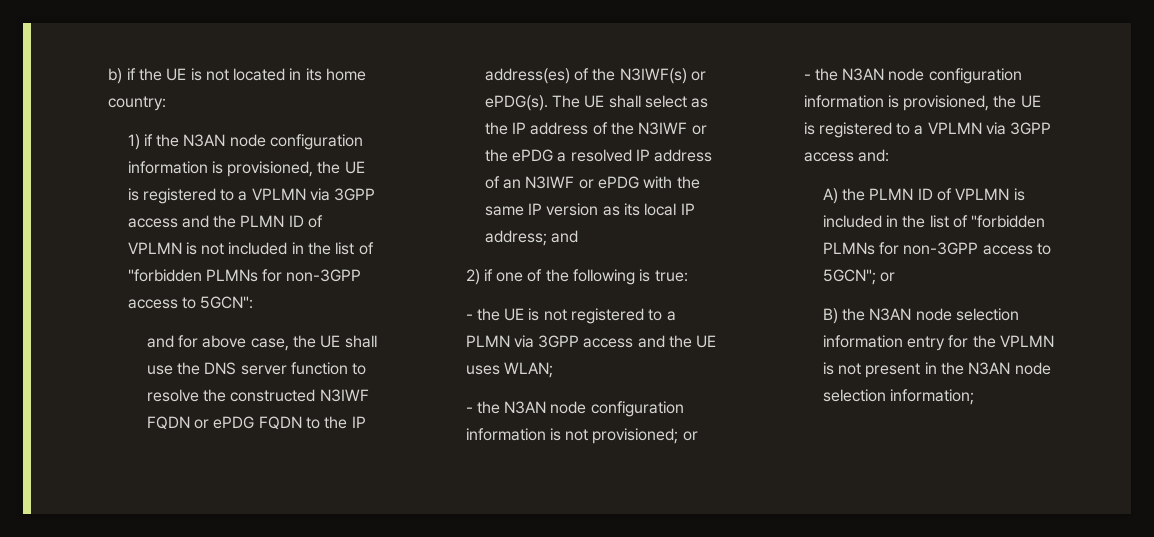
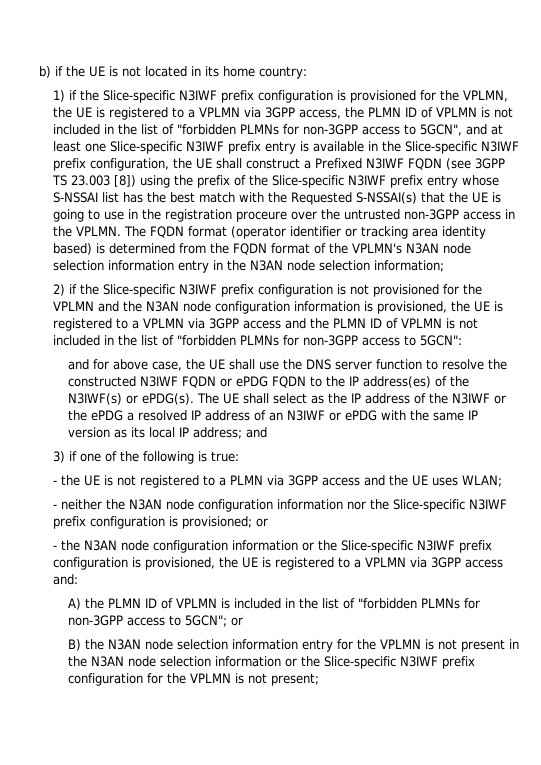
(180, 140) none -> [103,90,509,103] [53,107,514,120] [53,124,504,136] [53,141,520,154] [53,158,506,171] [52,175,500,188] [53,192,502,205] [53,209,516,222] [53,226,487,239] [53,243,472,255] [53,260,445,273] [53,284,483,297] [53,301,143,312] Slice-specific N3IWF prefix configuration is provisioned for the VPLMN, the UE is registered to a VPLMN via 3GPP access, the PLMN ID of VPLMN is not included in the list of "forbidden PLMNs for non-3GPP access to 5GCN", and at least one Slice-specific N3IWF prefix entry is available in the Slice-specific N3IWF prefix configuration, the UE shall construct a Prefixed N3IWF FQDN (see 3GPP TS 23.003 [8]) using the prefix of the Slice-specific N3IWF prefix entry whose S-NSSAI list has the best match with the Requested S-NSSAI(s) that the UE is going to use in the registration proceure over the untrusted non-3GPP access in the VPLMN. The FQDN format (operator identifier or tracking area identity based) is determined from the FQDN format of the VPLMN's N3AN node selection information entry in the N3AN node selection information; // 2) if the Slice-specific N3IWF prefix configuration is not provisioned for the VPLMN and the
[465,269,480,285] 2) -> [53,451,66,463] 3)
[476,401,684,417] [465,428,589,441] the N3AN node configuration information is not -> [61,499,508,512] [53,516,179,529] neither the N3AN node configuration information nor the Slice-specific N3IWF prefix configuration is
(884, 101) none -> [302,540,493,553] [53,557,129,570] or the Slice-specific N3IWF prefix configuration
[890,389,975,405] information; -> [214,656,475,669] [67,673,319,686] information or the Slice-specific N3IWF prefix configuration for the VPLMN is not present;

